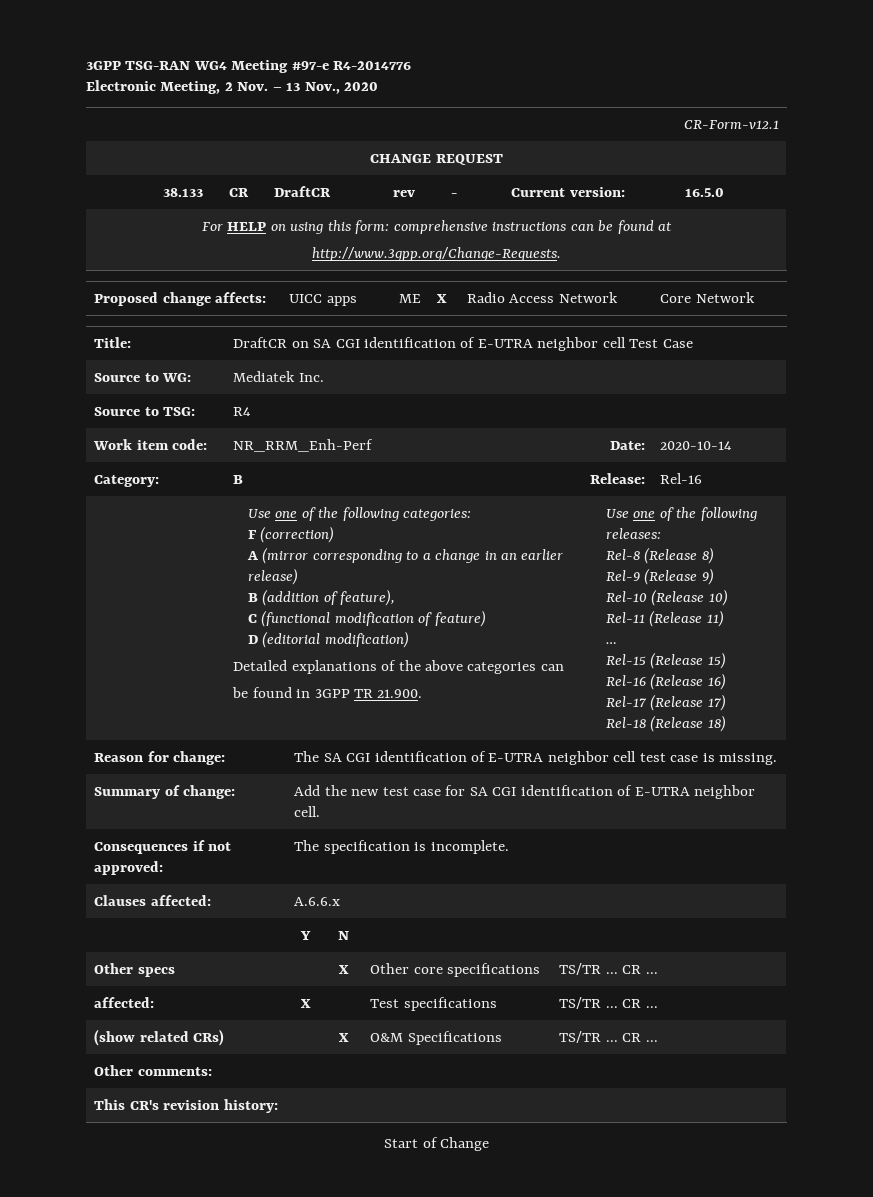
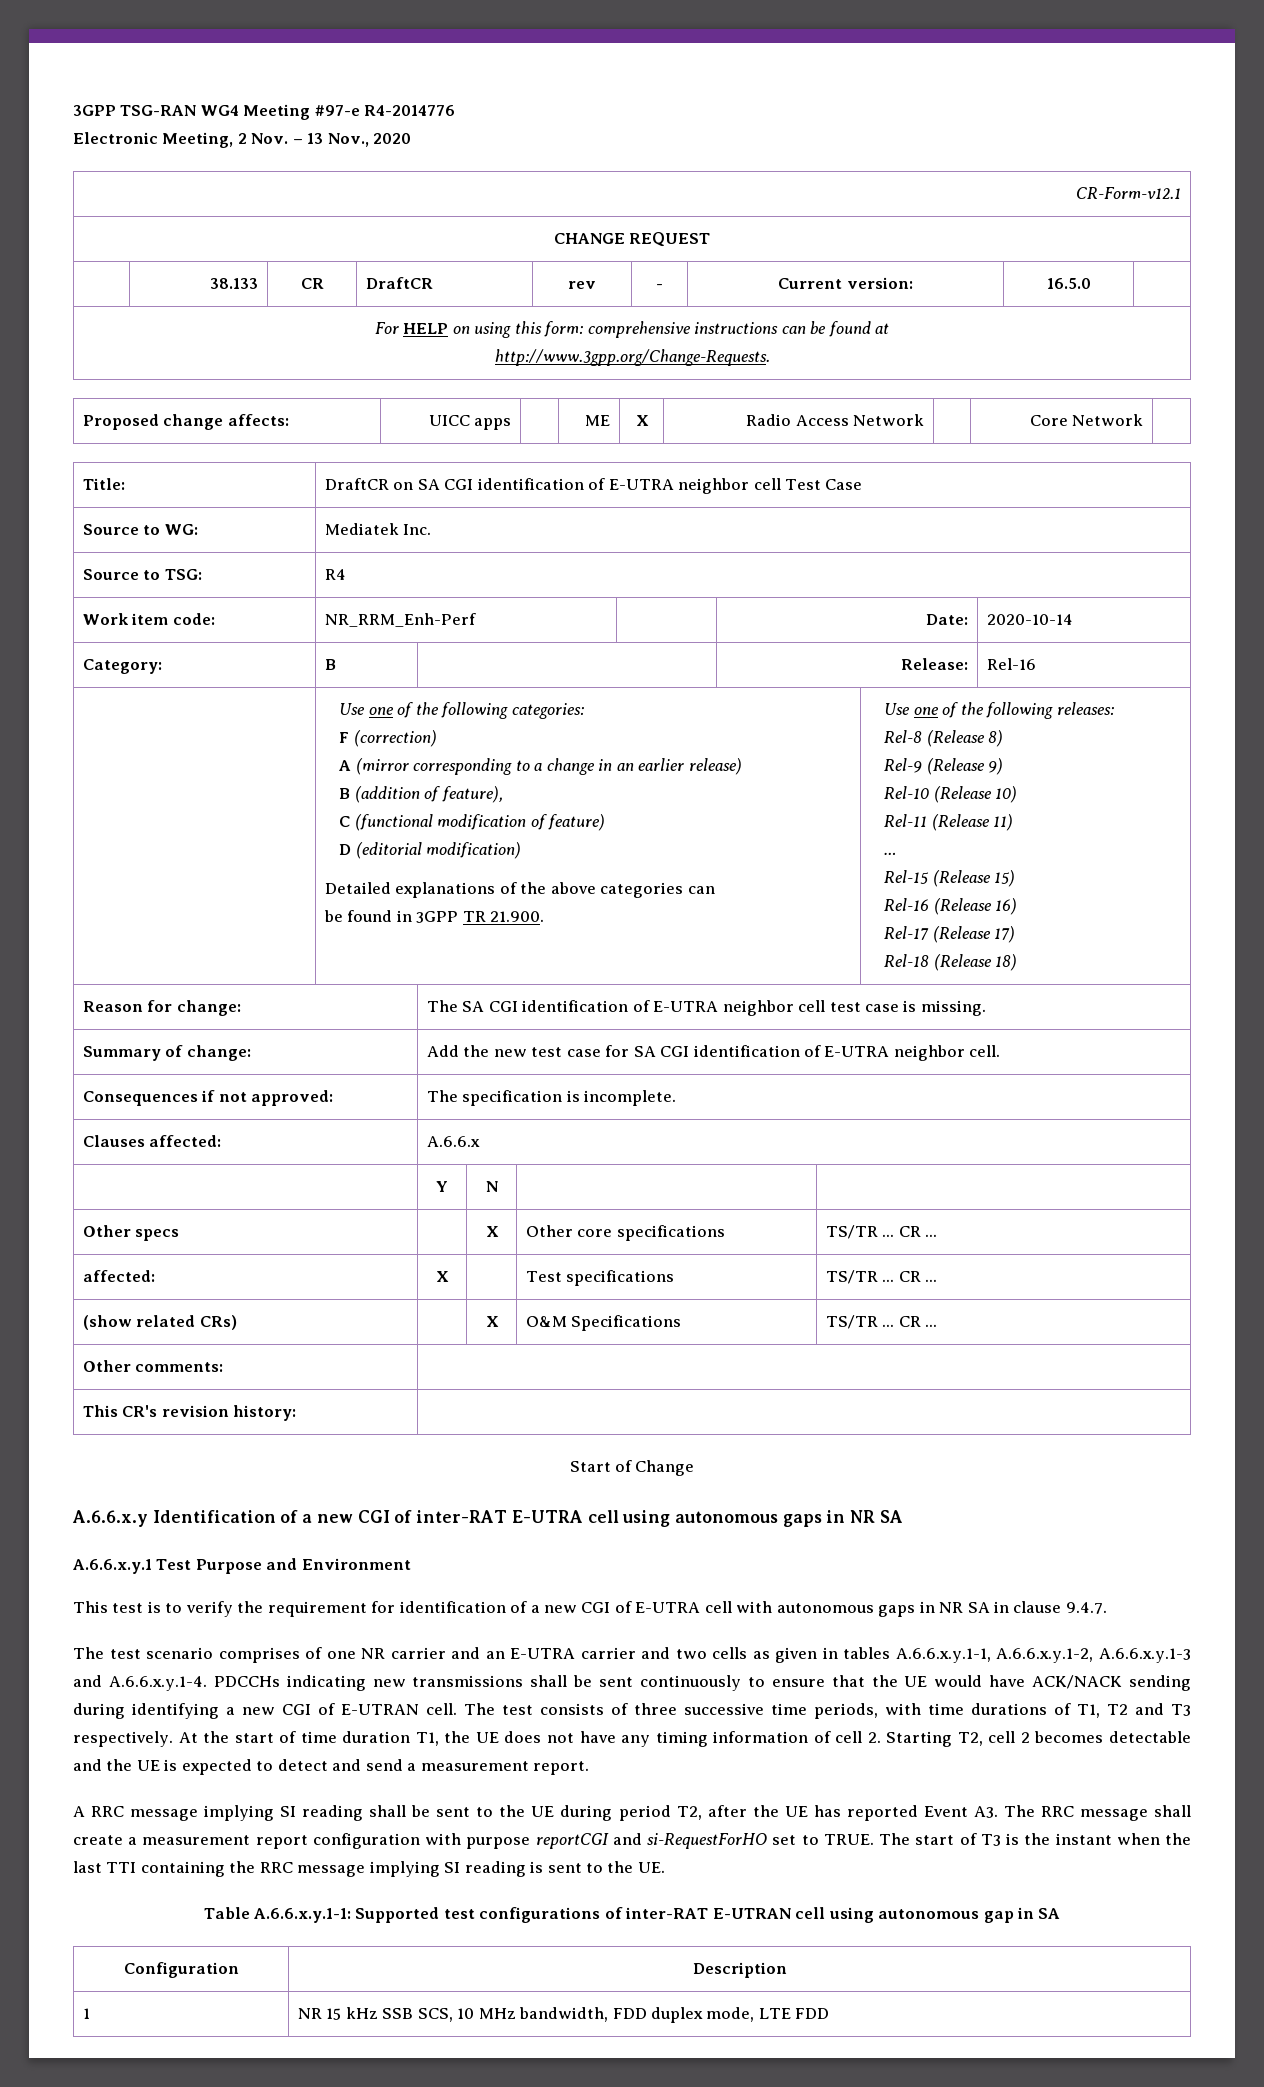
(489, 1144) none -> [72,1510,903,1527] [73,1558,411,1574] [73,1601,1107,1617] [73,1647,1191,1663] [73,1675,1192,1691] [73,1703,1191,1719] [73,1731,1191,1747] [73,1759,590,1775] [73,1805,1191,1821] [73,1833,1191,1849] [73,1861,665,1877] [203,1907,1061,1923] [123,1962,239,1978] [692,1962,787,1978] [82,2008,90,2019] [297,2007,830,2023] // A.6.6.x.y Identification of a new CGI of inter-RAT E-UTRA cell using autonomous gaps in NR SA // A.6.6.x.y.1 Test Purpose and Environment // This test is to verify the requirement for identification of a new CGI of E-UTRA cell with autonomous gaps in NR SA in clause 9.4.7. // The test scenario comprises of one NR carrier and an E-UTRA carrier and two cells as given in tables A.6.6.x.y.1-1, A.6.6.x.y.1-2, A.6.6.x.y.1-3 and A.6.6.x.y.1-4. PDCCHs indicating new transmissions shall be sent continuously to ensure that the UE would have ACK/NACK sending during identifying a new CGI of E-UTRAN cell. The test consists of three successive time periods, with time durations of T1, T2 and T3 respectively. At the start of time duration T1, the UE does not have any timing information of cell 2. Starting T2, cell 2 becomes detectable and the UE is expected to detect and send a measurement report. // A RRC message implying SI reading shall be sent to the UE during period T2, after the UE has reported Event A3. The RRC message shall create a measurement report configuration with purpose reportCGI and si-RequestForHO set to TRUE. The start of T3 is the instant when the last TTI containing the RRC message implying SI reading is sent to the UE. // Table A.6.6.x.y.1-1: Supported test configurations of inter-RAT E-UTRAN cell using autonomous gap in SA // Configuration | Description // 1 | NR 15 kHz SSB SCS, 10 MHz bandwidth, FDD duplex mode, LTE FDD

